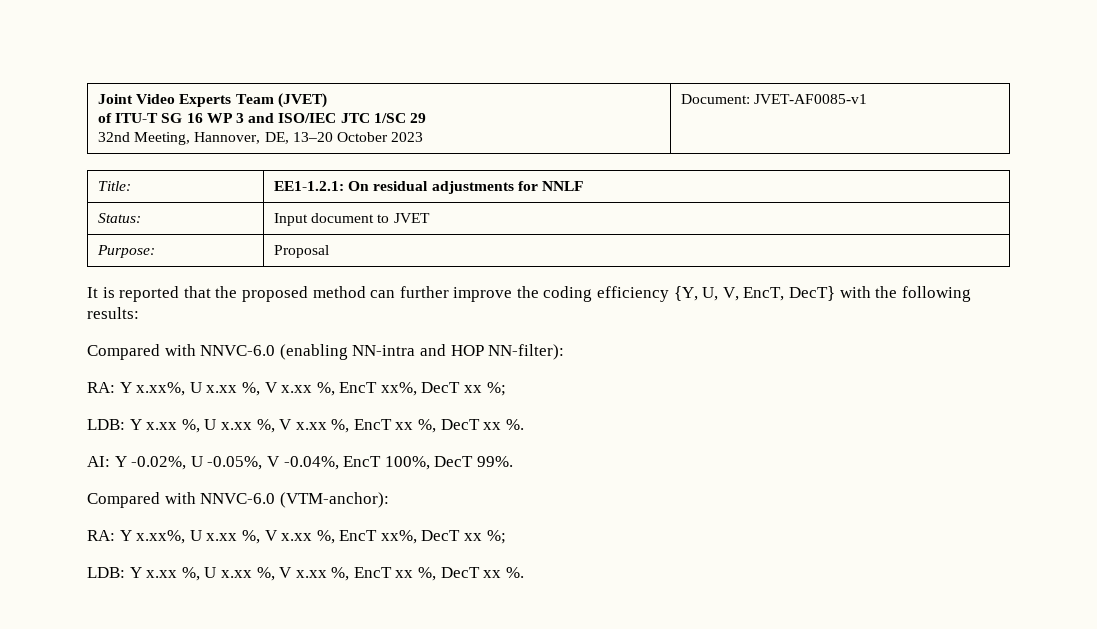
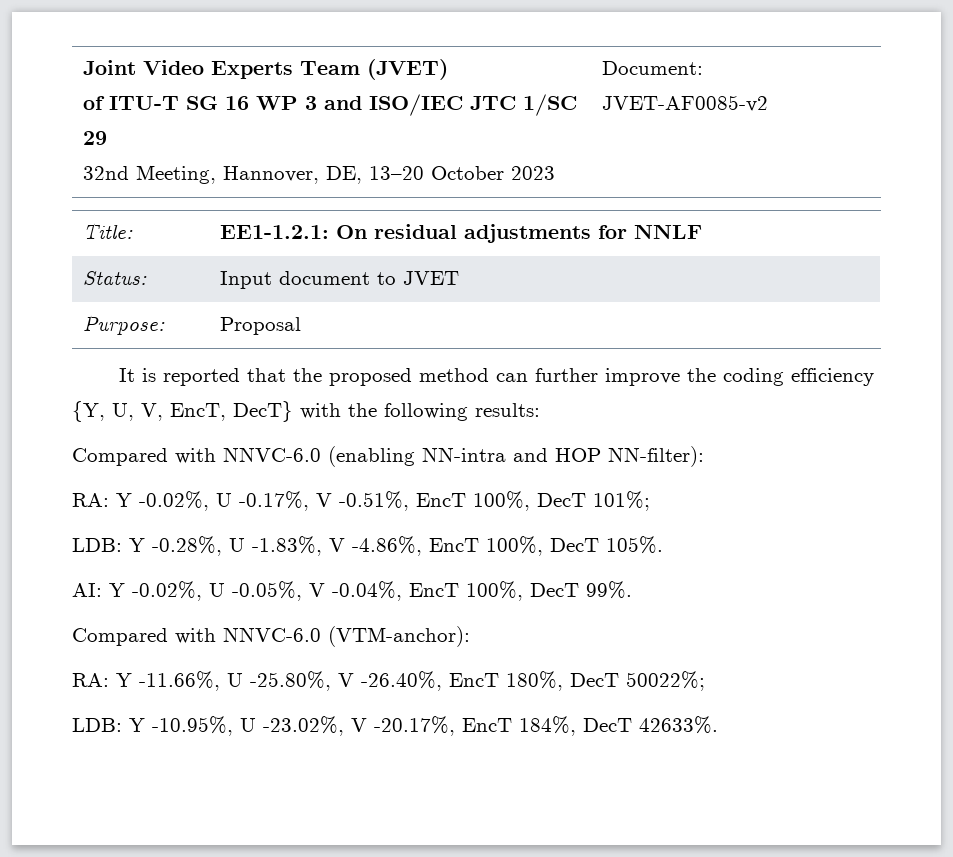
[754,94,868,104] JVET-AF0085-v1 -> [601,95,768,112] JVET-AF0085-v2
[136,382,506,396] [87,419,524,433] x.xx%, U x.xx %, V x.xx %, EncT xx%, DecT xx %; // LDB: Y x.xx %, U x.xx %, V x.xx %, EncT xx %, DecT xx %. -> [139,491,650,511] [72,536,663,556] -0.02%, U -0.17%, V -0.51%, EncT 100%, DecT 101%; // LDB: Y -0.28%, U -1.83%, V -4.86%, EncT 100%, DecT 105%.
[136,530,506,544] [87,567,524,581] x.xx%, U x.xx %, V x.xx %, EncT xx%, DecT xx %; // LDB: Y x.xx %, U x.xx %, V x.xx %, EncT xx %, DecT xx %. -> [139,671,705,691] [72,716,718,736] -11.66%, U -25.80%, V -26.40%, EncT 180%, DecT 50022%; // LDB: Y -10.95%, U -23.02%, V -20.17%, EncT 184%, DecT 42633%.

